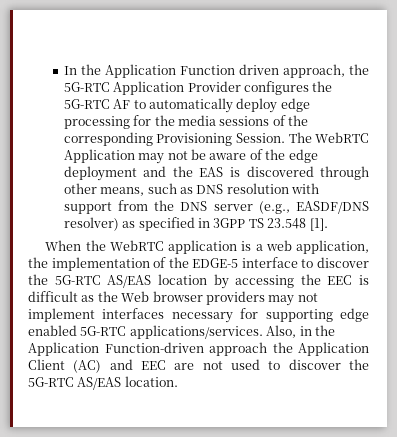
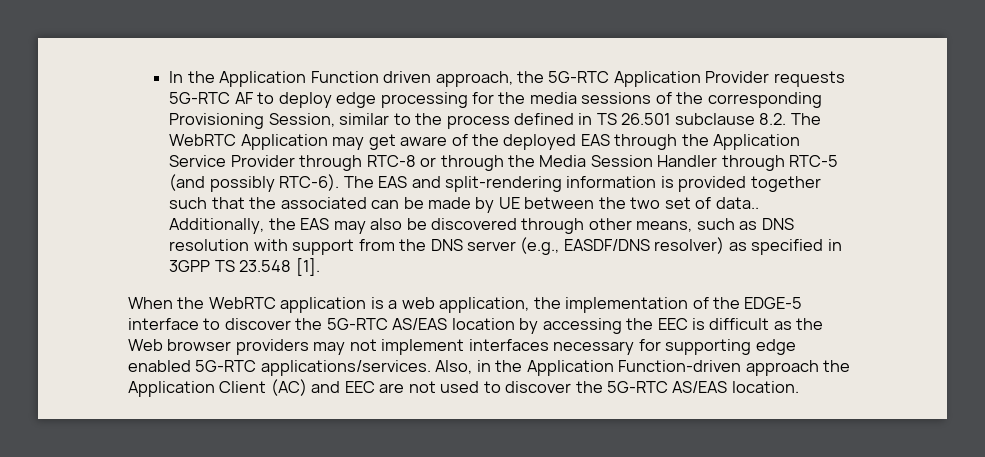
[244,81,333,95] configures the -> [773,71,845,87] requests
[149,98,234,113] automatically -> (275, 98) none
[235,133,285,143] Session. -> [268,113,787,129] Session, similar to the process defined in TS 26.501 subclause 8.2.
[167,149,207,160] not be -> [368,134,396,150] get
[288,149,318,163] [63,166,240,181] edge deployment and the EAS is -> [503,134,801,150] [169,155,839,171] [169,174,821,192] [169,197,759,213] [169,218,427,234] deployed EAS through the Application Service Provider through RTC-8 or through the Media Session Handler through RTC-5 (and possibly RTC-6). The EAS and split-rendering information is provided together such that the associated can be made by UE between the two set of data.. Additionally, the EAS may also be

